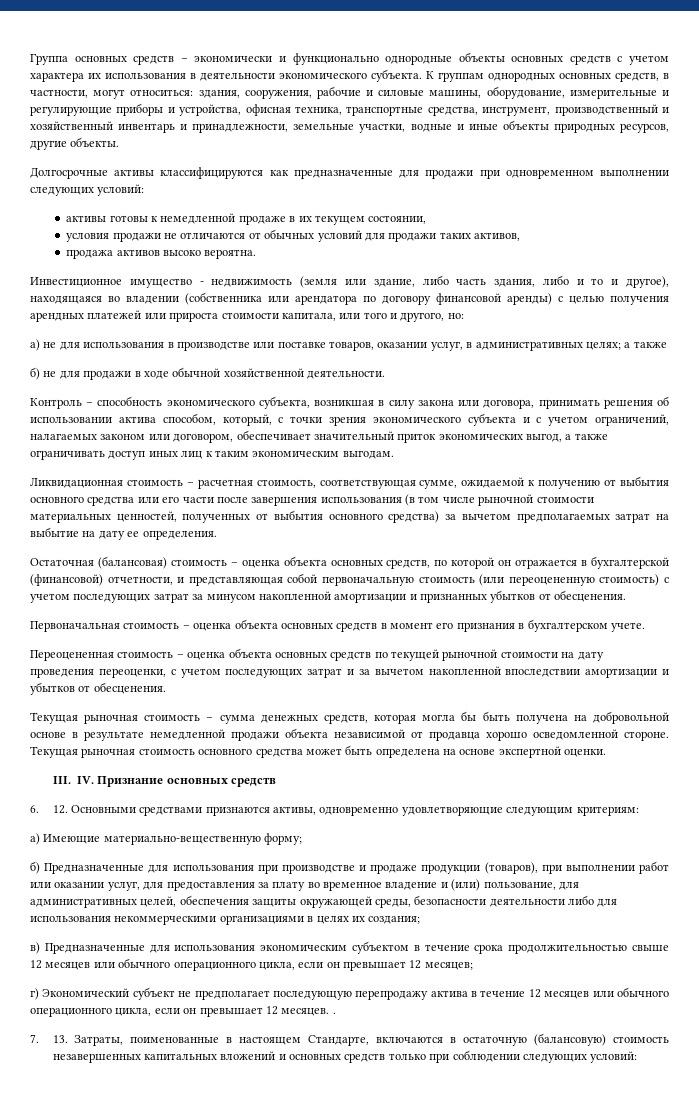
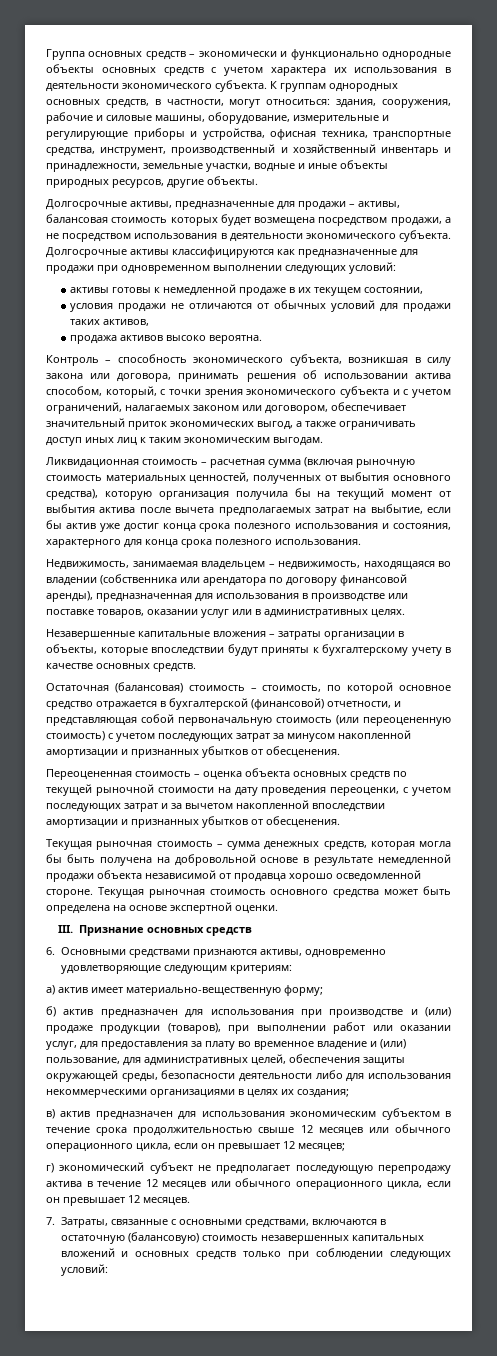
(108, 173) none -> [130,201,400,210] [46,214,451,226] [46,230,451,242] [46,247,127,258] активы, предназначенные для продажи – активы, балансовая стоимость которых будет возмещена посредством продажи, а не посредством использования в деятельности экономического субъекта. Долгосрочные
[30,275,670,288] [30,292,669,305] [30,310,464,322] [30,339,667,351] [30,367,385,380] // Инвестиционное имущество - недвижимость (земля или здание, либо часть здания, либо и то и другое), находящаяся во владении (собственника или арендатора по договору финансовой аренды) с целью получения арендных платежей или прироста стоимости капитала, или того и другого, но: // а) не для использования в производстве или поставке товаров, оказании услуг, в административных целях; а также // б) не для продажи в ходе обычной хозяйственной деятельности. -> (263, 339) none
[256,476,669,489] [30,494,594,506] стоимость, соответствующая сумме, ожидаемой к получению от выбытия основного средства или его части после завершения использования (в том числе рыночной стоимости -> [268,457,415,468] [46,475,102,481] сумма (включая рыночную стоимость
[388,511,670,523] [30,527,217,540] [30,556,512,569] средства) за вычетом предполагаемых затрат на выбытие на дату ее определения. // Остаточная (балансовая) стоимость – оценка объекта основных средств, по которой он -> [46,488,451,500] [46,504,451,516] [46,520,451,532] [46,539,361,548] [46,559,451,570] [46,574,407,586] [46,591,408,602] [46,609,405,618] [46,629,404,640] [46,644,451,656] [46,663,196,672] [46,682,451,694] [46,701,93,710] средства), которую организация получила бы на текущий момент от выбытия актива после вычета предполагаемых затрат на выбытие, если бы актив уже достиг конца срока полезного использования и состояния, характерного для конца срока полезного использования. // Недвижимость, занимаемая владельцем – недвижимость, находящаяся во владении (собственника или арендатора по договору финансовой аренды), предназначенная для использования в производстве или поставке товаров, оказании услуг или в административных целях. // Незавершенные капитальные вложения – затраты организации в объекты, которые впоследствии будут приняты к бухгалтерскому учету в качестве основных средств. // Остаточная (балансовая) стоимость – стоимость, по которой основное средство
[30,619,645,632] // Первоначальная стоимость – оценка объекта основных средств в момент его признания в бухгалтерском учете. -> (340, 752) none
(669, 672) none -> [131,819,199,828] признанных
[76,776,94,784] IV. -> (74, 929) none
[52,805,68,814] 12. -> (55, 951) none
[43,834,101,844] Имеющие -> [58,987,123,993] актив имеет
[44,863,145,874] Предназначенные -> [63,1009,178,1018] актив предназначен
(366, 868) none -> [425,1007,451,1017] (или)
[44,943,145,954] Предназначенные -> [60,1111,173,1120] актив предназначен
[42,988,130,997] Экономический -> [59,1162,145,1171] экономический
[332,1012,336,1014] . -> (190, 1201) none
[52,1035,370,1046] 13. Затраты, поименованные в настоящем Стандарте, -> [60,1217,309,1228] Затраты, связанные с основными средствами,

